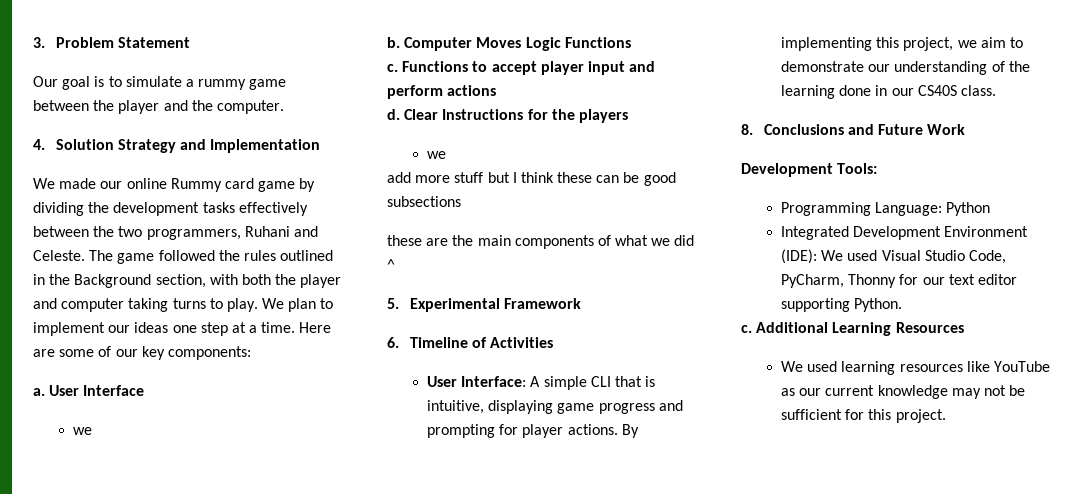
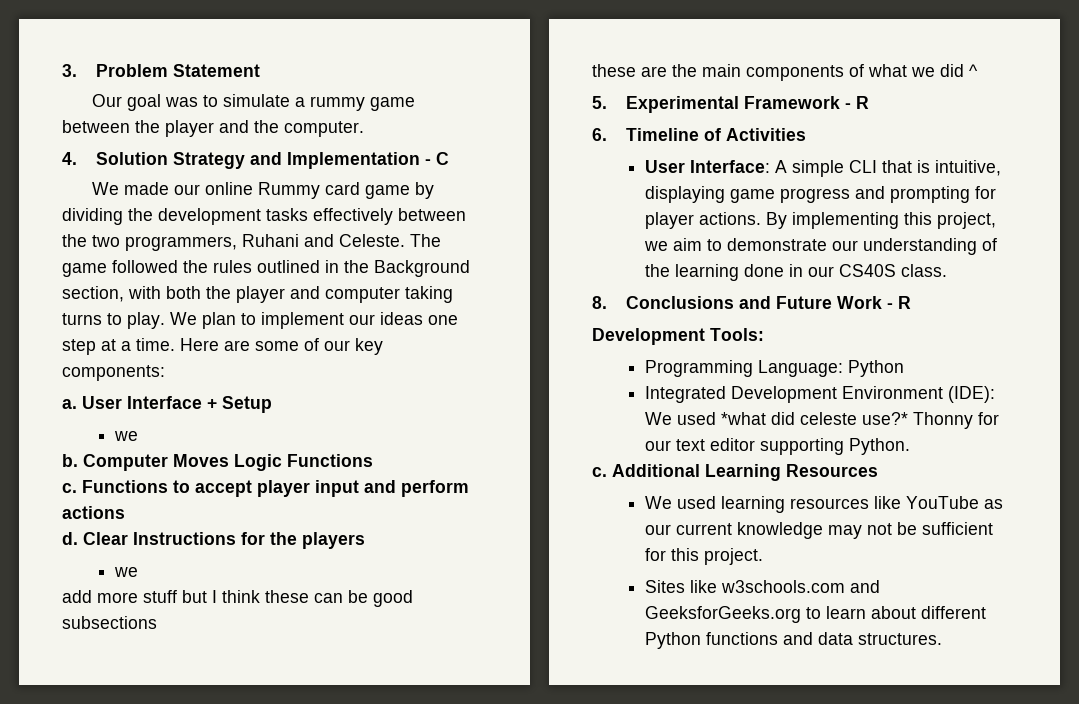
[94,76,105,87] is -> [164,97,198,107] was
(321, 146) none -> [424,152,449,165] - C
(145, 390) none -> [207,396,272,413] + Setup
(582, 303) none -> [844,96,869,109] - R
(966, 129) none -> [886,296,911,309] - R
[881,250,1006,264] [780,274,844,288] Visual Studio Code, PyCharm, -> [720,412,908,425] *what did celeste use?*
(946, 416) none -> [644,580,880,593] [644,606,986,623] [644,632,942,649] // Sites like w3schools.com and GeeksforGeeks.org to learn about different Python functions and data structures.

